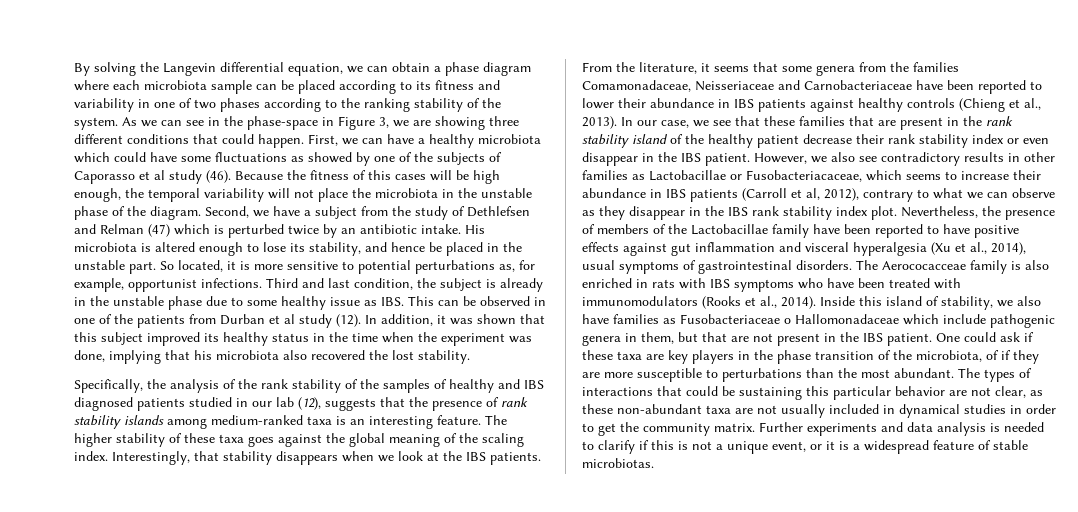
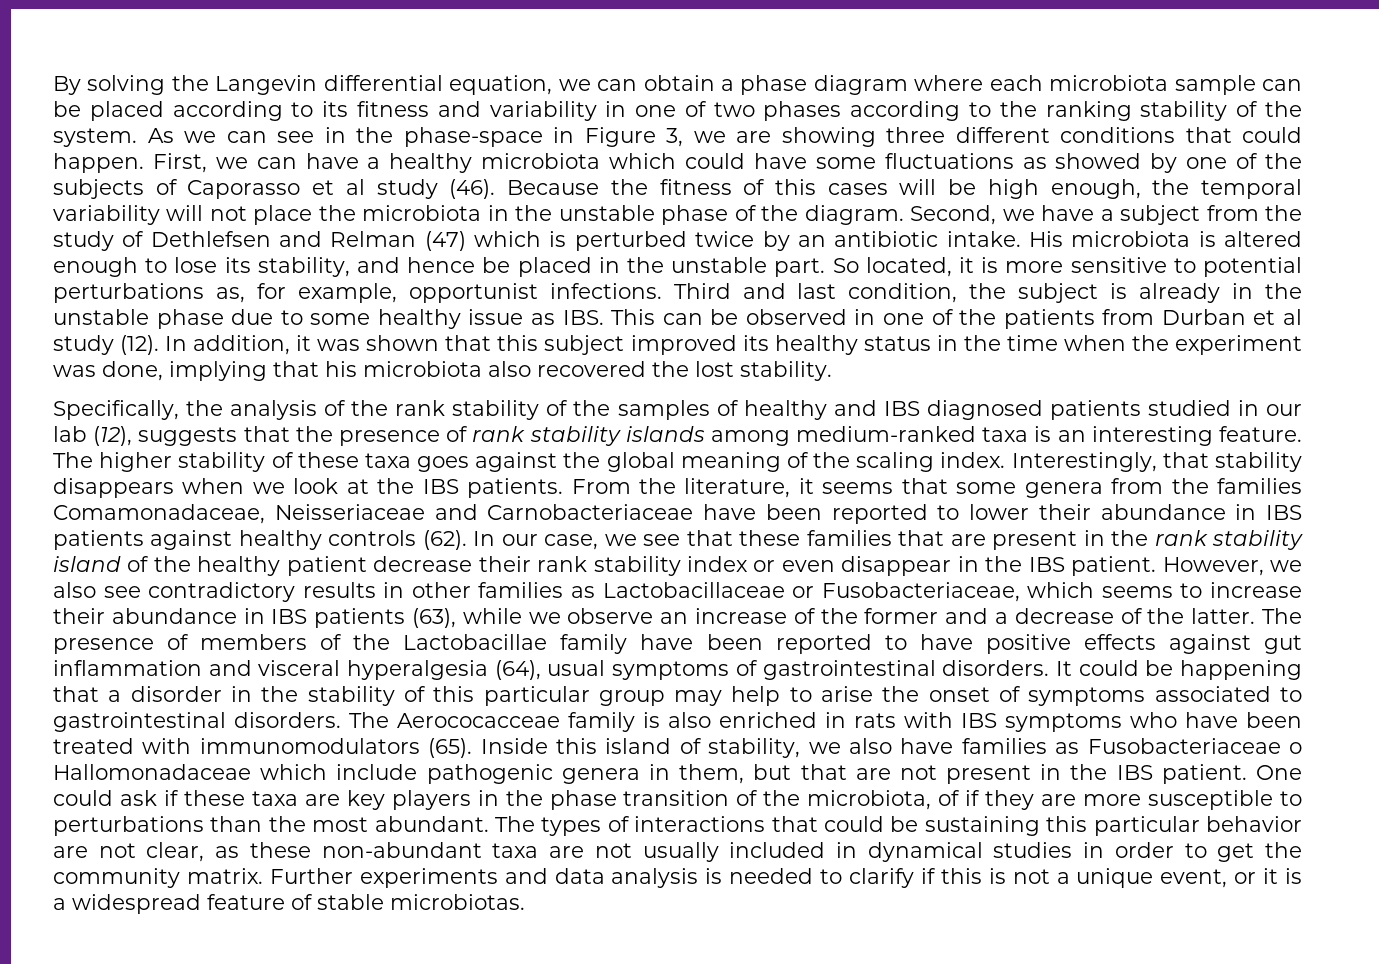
[959,98,1041,112] [582,116,617,129] (Chieng et al., 2013). -> [422,530,467,550] (62).
[649,170,862,182] Lactobacillae or Fusobacteriacaceae, -> [602,582,1020,602] Lactobacillaceae or Fusobacteriaceae,
[742,188,1055,202] [582,206,1001,220] (Carroll et al, 2012), contrary to what we can observe as they disappear in the IBS rank stability index plot. Nevertheless, the -> [412,608,1302,628] (63), while we observe an increase of the former and a decrease of the latter. The
[931,242,1026,255] (Xu et al., 2014), -> [494,660,541,680] (64),
(852, 265) none -> [1055,660,1302,680] [53,686,1302,706] [53,712,341,732] It could be happening that a disorder in the stability of this particular group may help to arise the onset of symptoms associated to gastrointestinal disorders.
[702,296,816,309] (Rooks et al., 2014). -> [428,738,473,758] (65).

